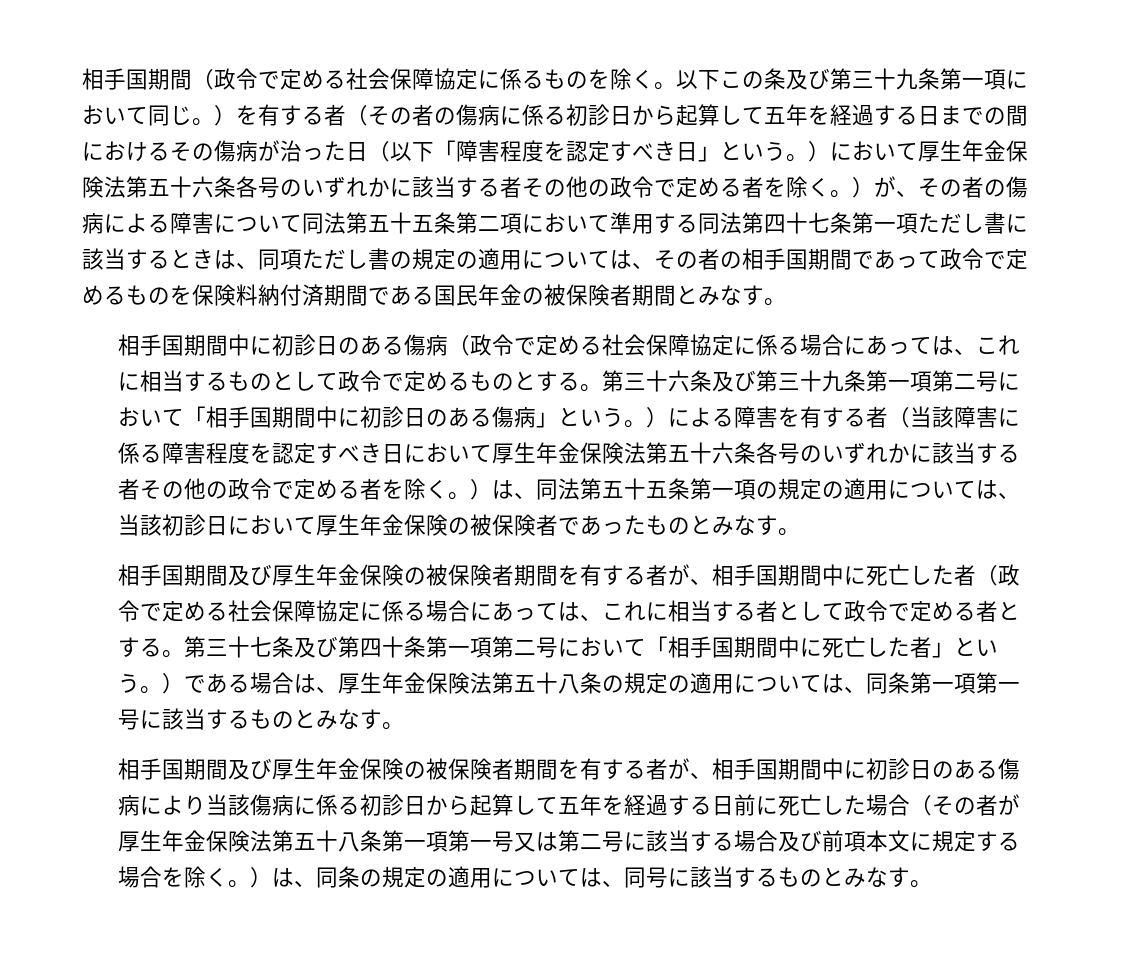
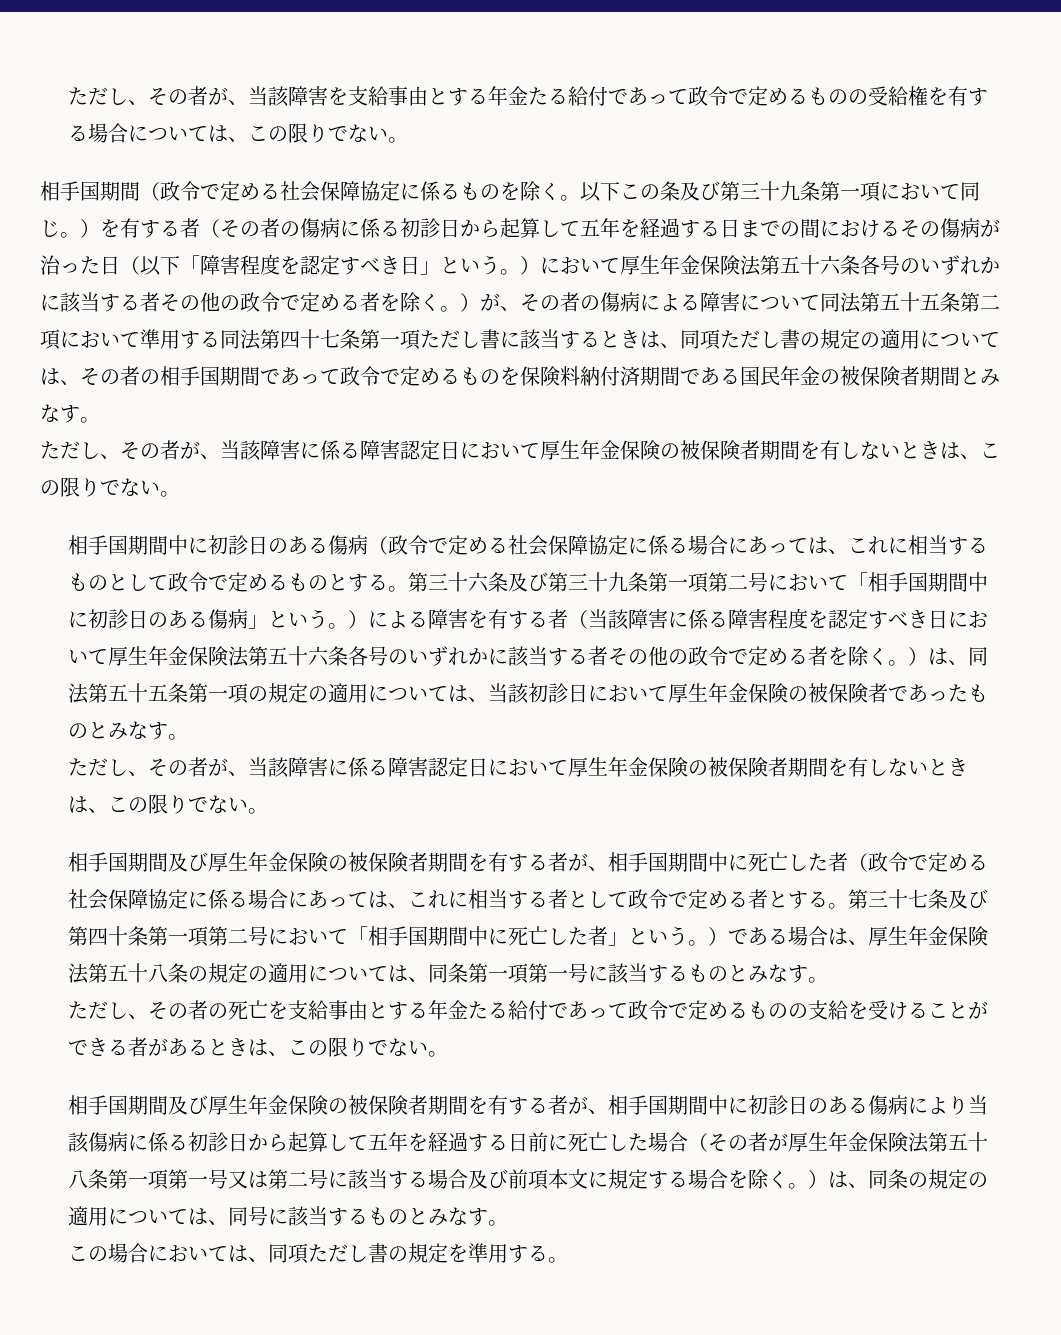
(82, 79) none -> [68,86,989,107] [68,123,409,143] ただし、その者が、当該障害を支給事由とする年金たる給付であって政令で定めるものの受給権を有する場合については、この限りでない。 //
(786, 302) none -> [40,440,1000,461] [40,477,180,497] // ただし、その者が、当該障害に係る障害認定日において厚生年金保険の被保険者期間を有しないときは、この限りでない。
(800, 532) none -> [68,757,969,778] [68,794,269,814] // ただし、その者が、当該障害に係る障害認定日において厚生年金保険の被保険者期間を有しないときは、この限りでない。
(404, 726) none -> [68,1000,989,1020] [68,1037,449,1057] // ただし、その者の死亡を支給事由とする年金たる給付であって政令で定めるものの支給を受けることができる者があるときは、この限りでない。
(932, 884) none -> [68,1243,569,1264] // この場合においては、同項ただし書の規定を準用する。

